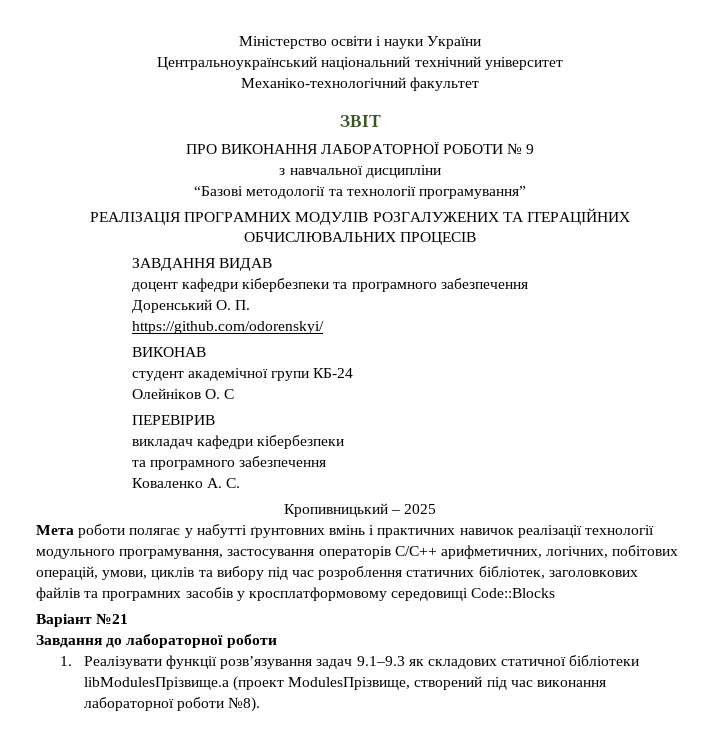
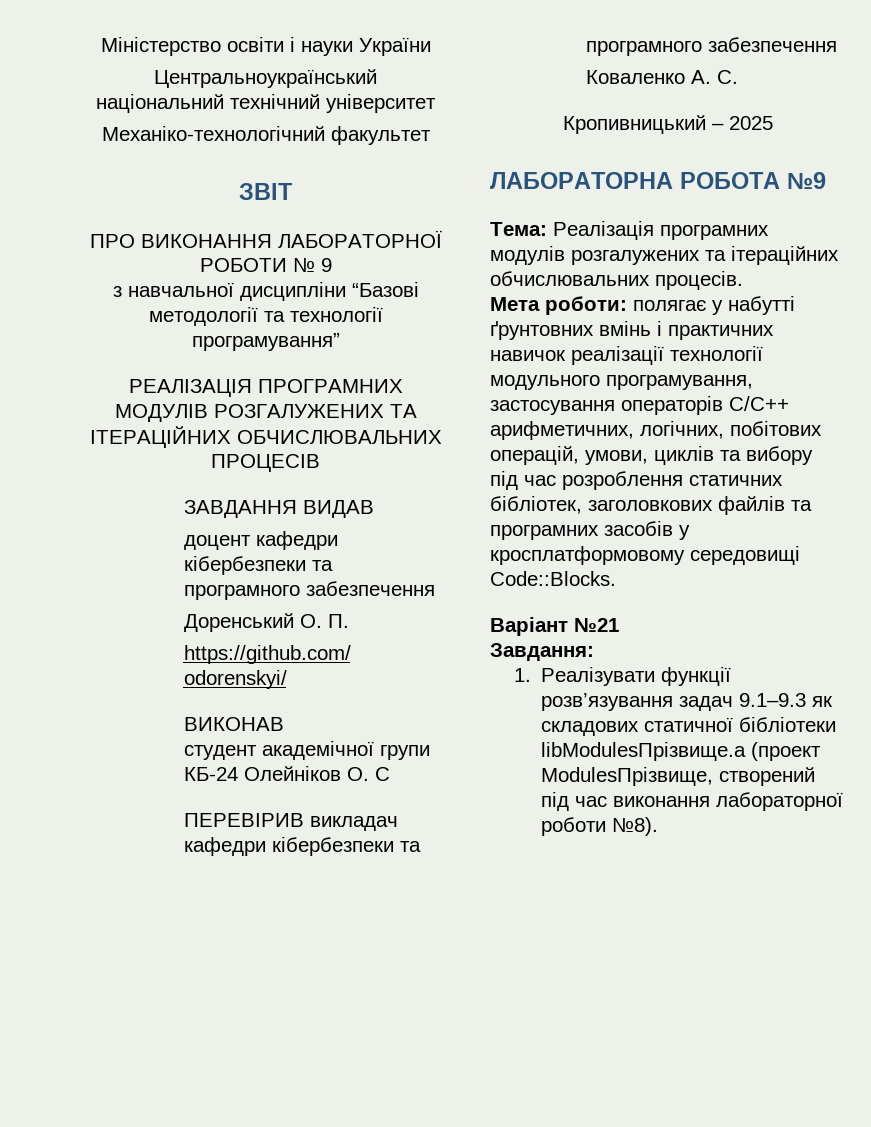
(441, 171) // -> (346, 291) none
(354, 373) // -> (238, 774) none
(215, 420) // -> (304, 820) none
(345, 442) // -> (394, 846) none
(437, 509) none -> [490,172,826,189] [490,221,769,240] [490,246,839,265] [490,271,743,290] // ЛАБОРАТОРНА РОБОТА №9 // Тема: Реалізація програмних модулів розгалужених та ітераційних обчислювальних процесів.
[78,524,126,538] роботи -> [545,296,627,315] роботи:
[471,588,556,598] Code::Blocks -> [490,571,616,586] Code::Blocks.
[36,634,277,648] Завдання до лабораторної роботи -> [490,643,594,661] Завдання:

